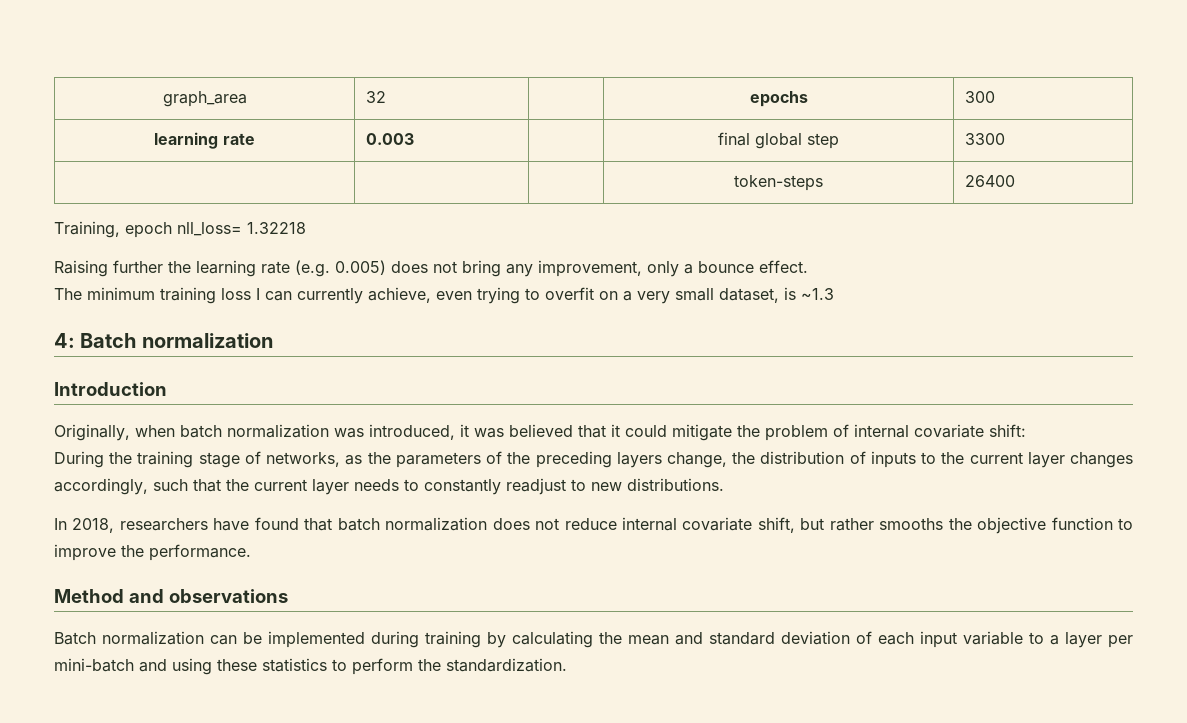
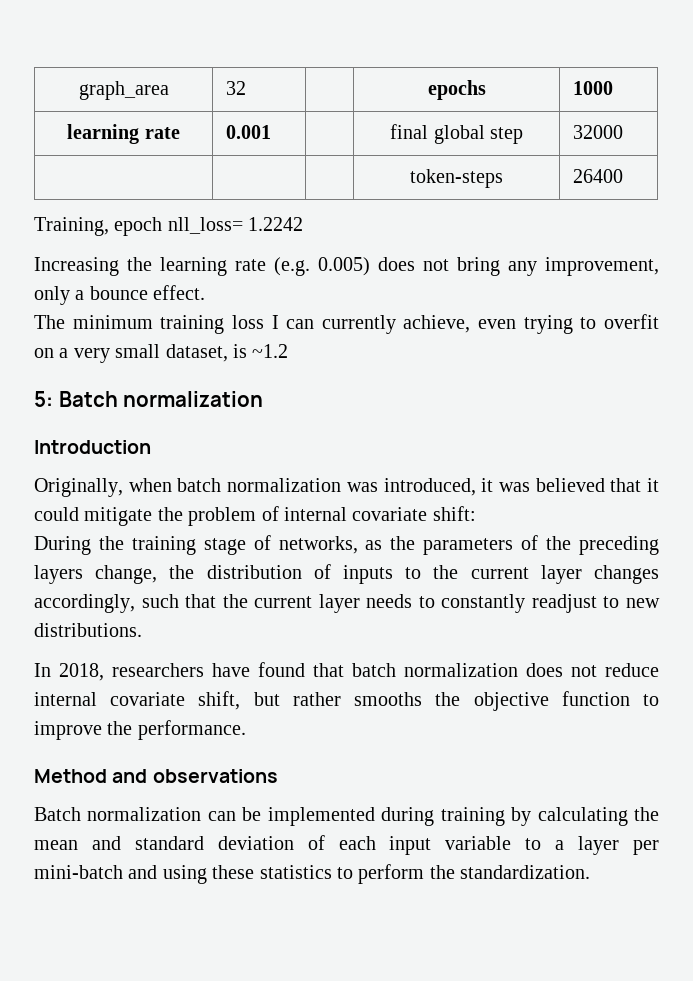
[964,91,995,103] 300 -> [573,81,614,95] 1000
[365,133,414,145] 0.003 -> [226,125,272,139] 0.001
[964,133,1005,145] 3300 -> [573,125,624,139] 32000
[247,222,306,234] [54,260,163,277] 1.32218 // Raising further -> [248,217,304,231] [34,257,119,276] 1.2242 // Increasing
[801,288,834,300] [54,333,75,348] ~1.3 // 4: -> [252,344,289,358] [34,391,53,407] ~1.2 // 5:

